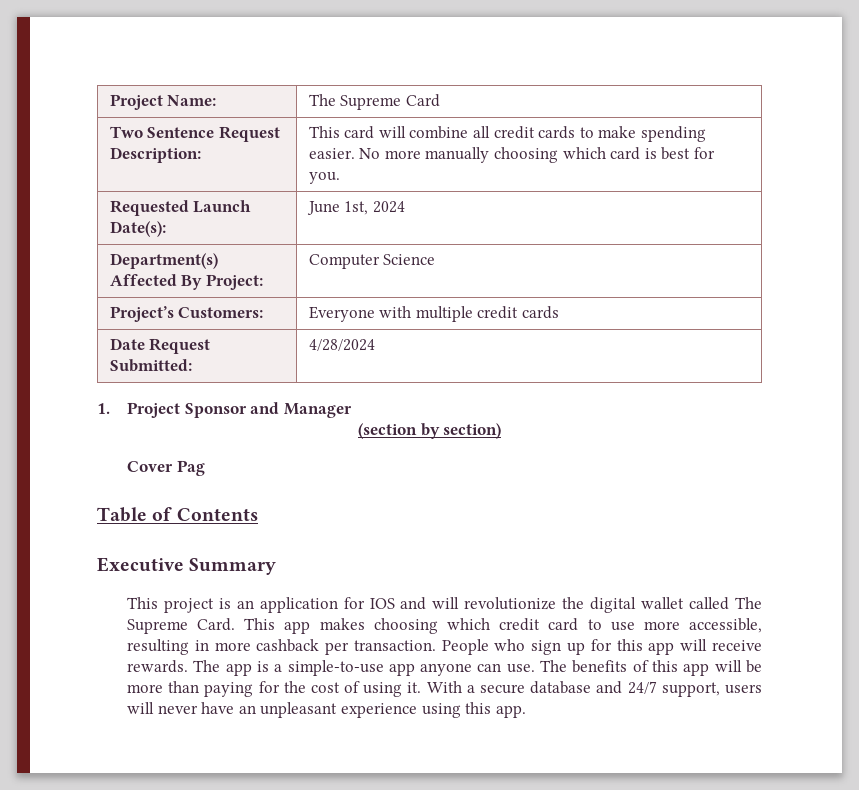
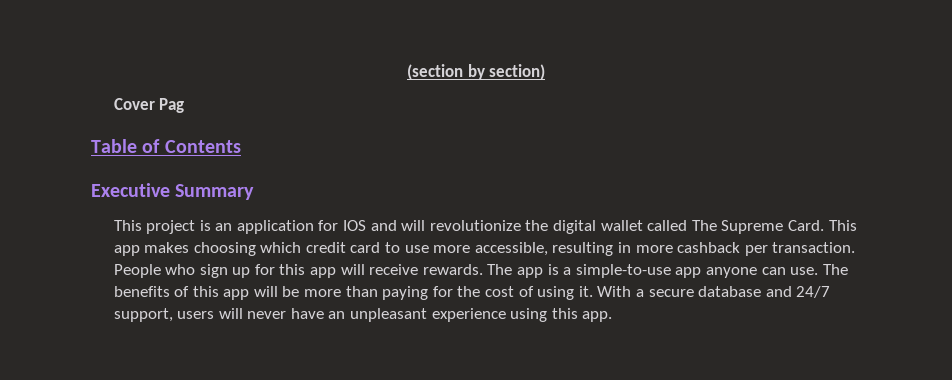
[109,94,217,110] [308,94,440,110] [109,126,280,142] [109,147,201,163] [308,126,706,142] [308,147,715,163] [308,172,340,184] [109,200,252,216] [109,221,166,237] [306,201,405,215] [109,253,218,269] [109,274,263,290] [308,254,436,269] [109,306,264,322] [308,306,560,322] [109,338,211,354] [109,359,192,372] [308,339,375,351] [97,402,352,418] Project Name: | The Supreme Card // Two Sentence Request Description: | This card will combine all credit cards to make spending easier. No more manually choosing which card is best for you. // Requested Launch Date(s): | June 1st, 2024 // Department(s) Affected By Project: | Computer Science // Project’s Customers: | Everyone with multiple credit cards // Date Request Submitted: | 4/28/2024 // 1. Project Sponsor and Manager // -> (406, 72) none

